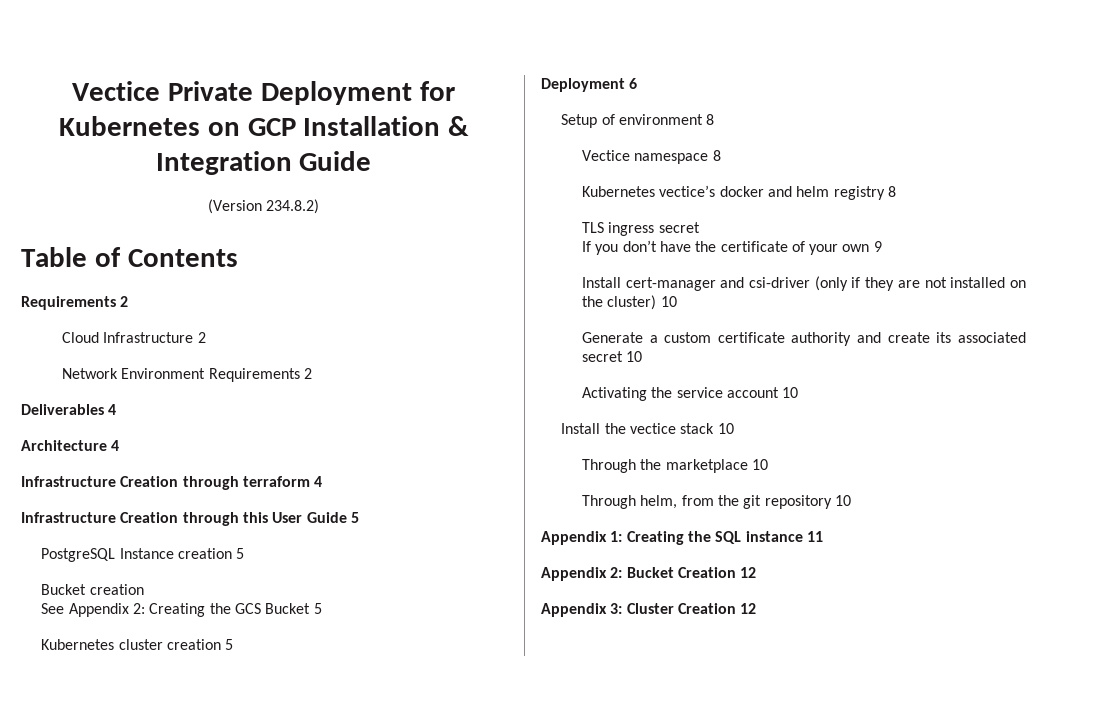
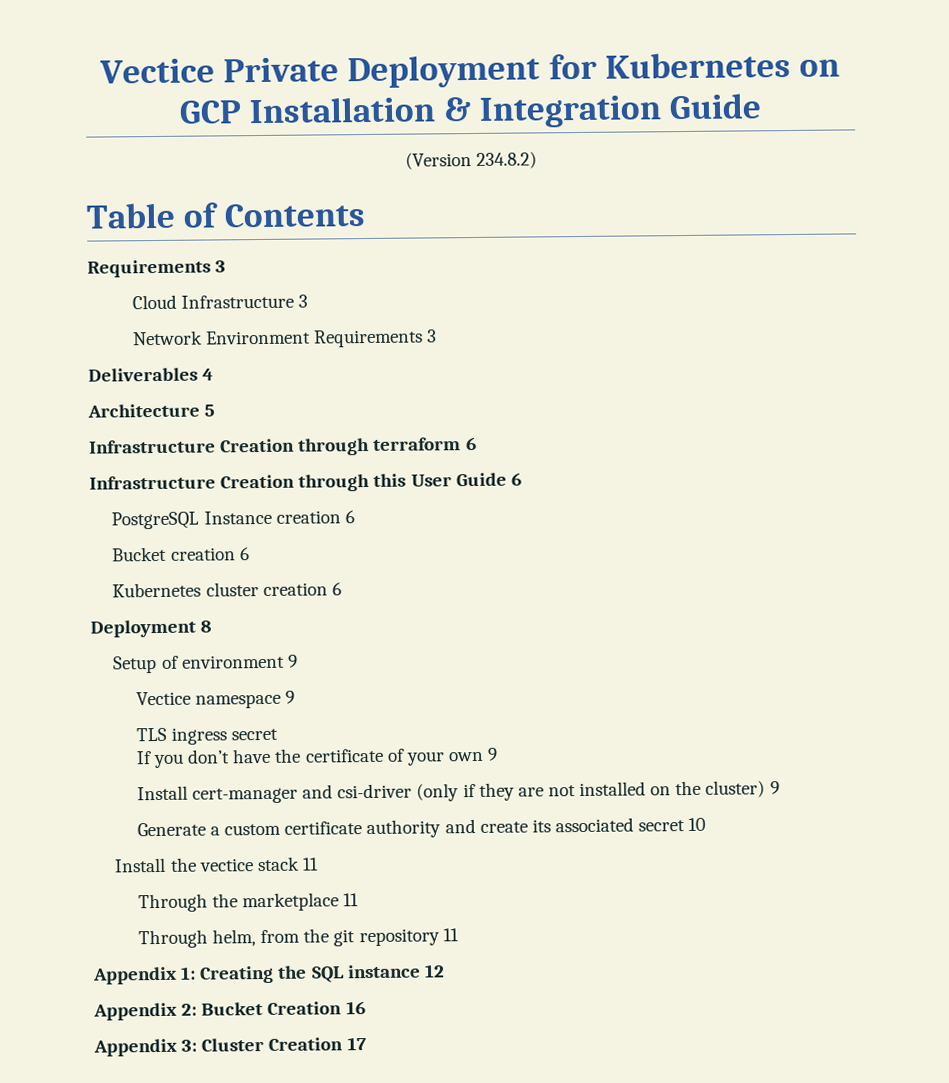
[120,296,129,307] 2 -> [215,260,227,273] 3
[197,332,206,343] 2 -> [298,294,309,308] 3
[303,368,312,379] 2 -> [426,329,438,343] 3
[111,440,120,451] 4 -> [204,404,216,417] 5
[314,476,323,487] 4 -> [465,436,477,451] 6
[350,512,359,523] 5 -> [510,472,522,486] 6
[236,548,245,559] 5 -> [344,510,355,524] 6
[41,603,322,617] // See Appendix 2: Creating the GCS Bucket 5 -> [239,547,250,561] 6
[225,639,234,650] [541,78,638,92] 5 // Deployment 6 -> [331,582,342,596] [90,619,213,638] 6 // Deployment 8
[706,114,715,125] 8 -> [287,654,298,668] 9
[712,150,721,161] [581,185,896,200] 8 // Kubernetes vectice’s docker and helm registry 8 -> [285,690,296,704] 9
[660,296,677,307] 10 -> [769,781,780,795] 9
[581,387,799,401] // Activating the service account 10 -> (707, 824) none
[717,423,734,434] 10 -> [301,857,319,871] 11
[751,459,768,470] 10 -> [343,893,360,907] 11
[834,495,851,506] 10 -> [442,928,459,942] 11
[806,531,823,542] 11 -> [423,964,445,978] 12
[740,567,757,578] 12 -> [345,1001,366,1015] 16
[740,603,757,614] 12 -> [346,1037,367,1051] 17

